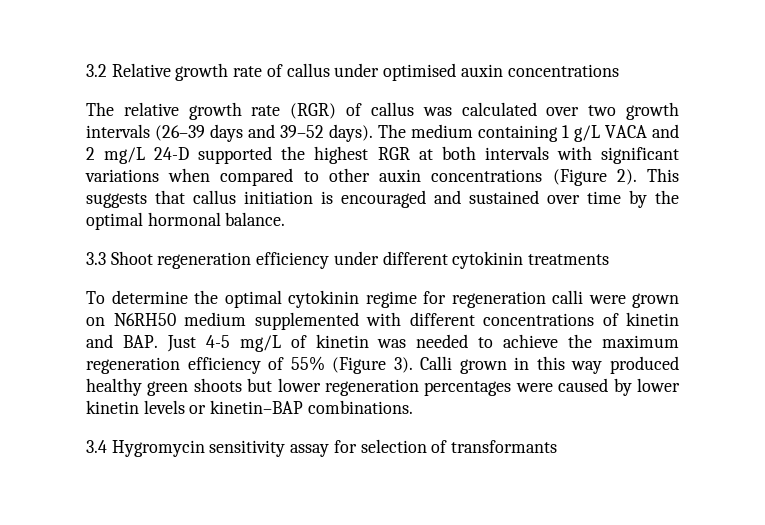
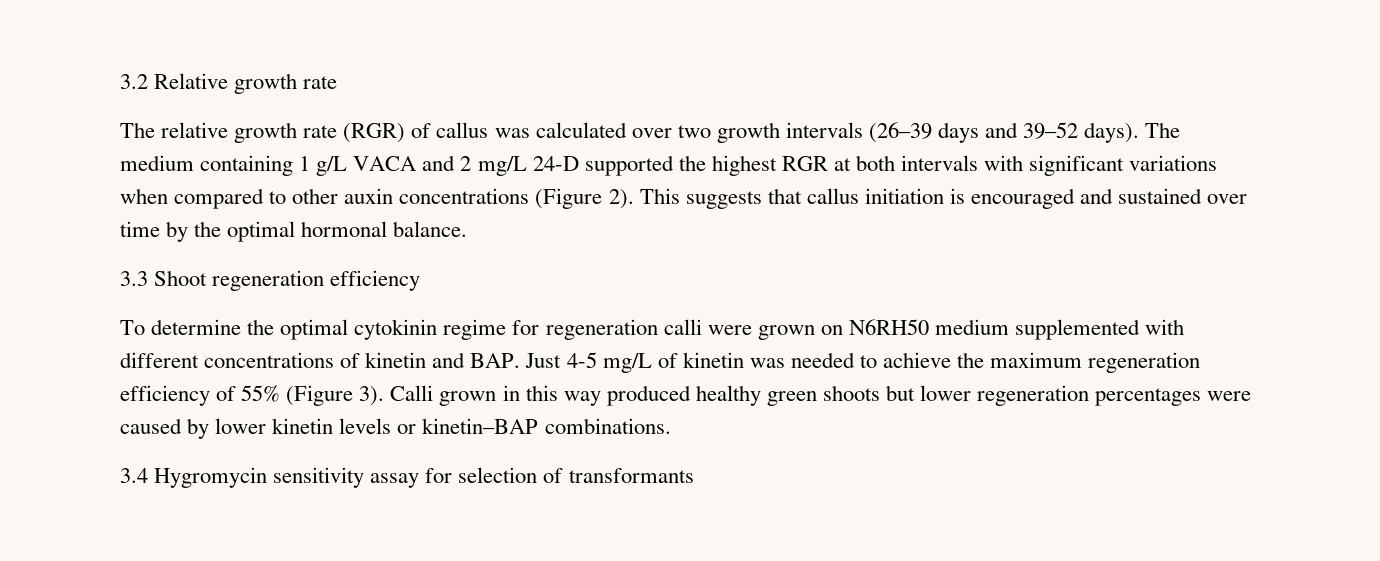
[266,63,619,81] of callus under optimised auxin concentrations -> (338, 82) none
[333,251,610,269] under different cytokinin treatments -> (421, 280) none

